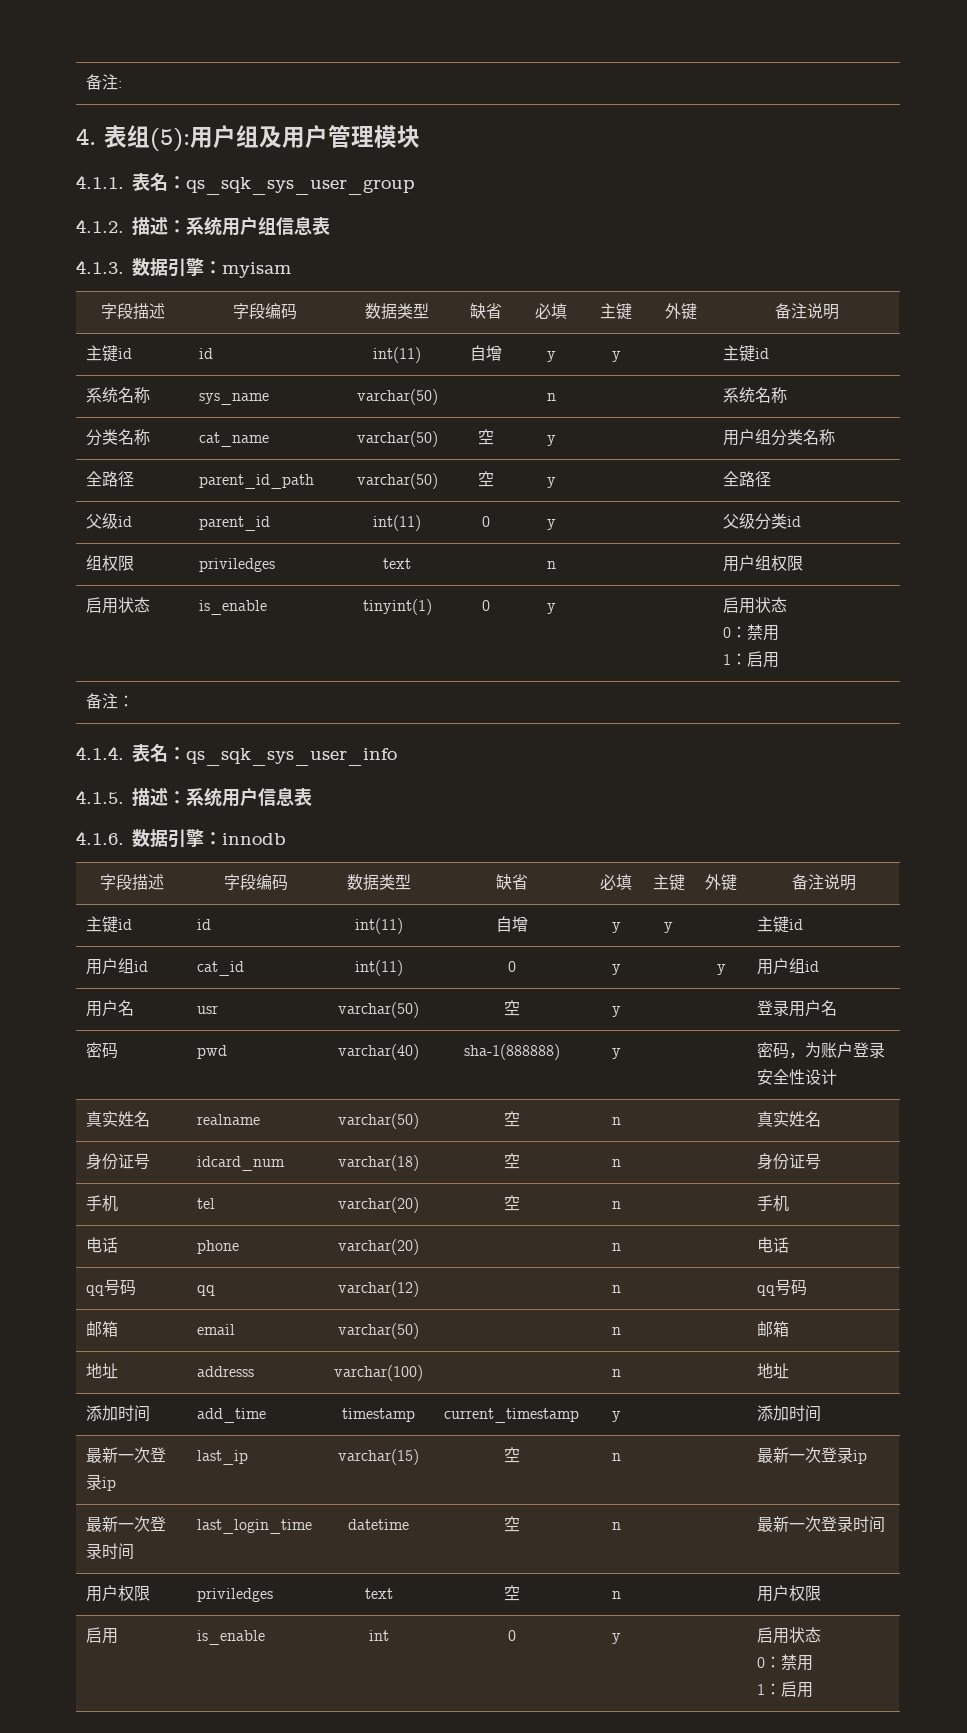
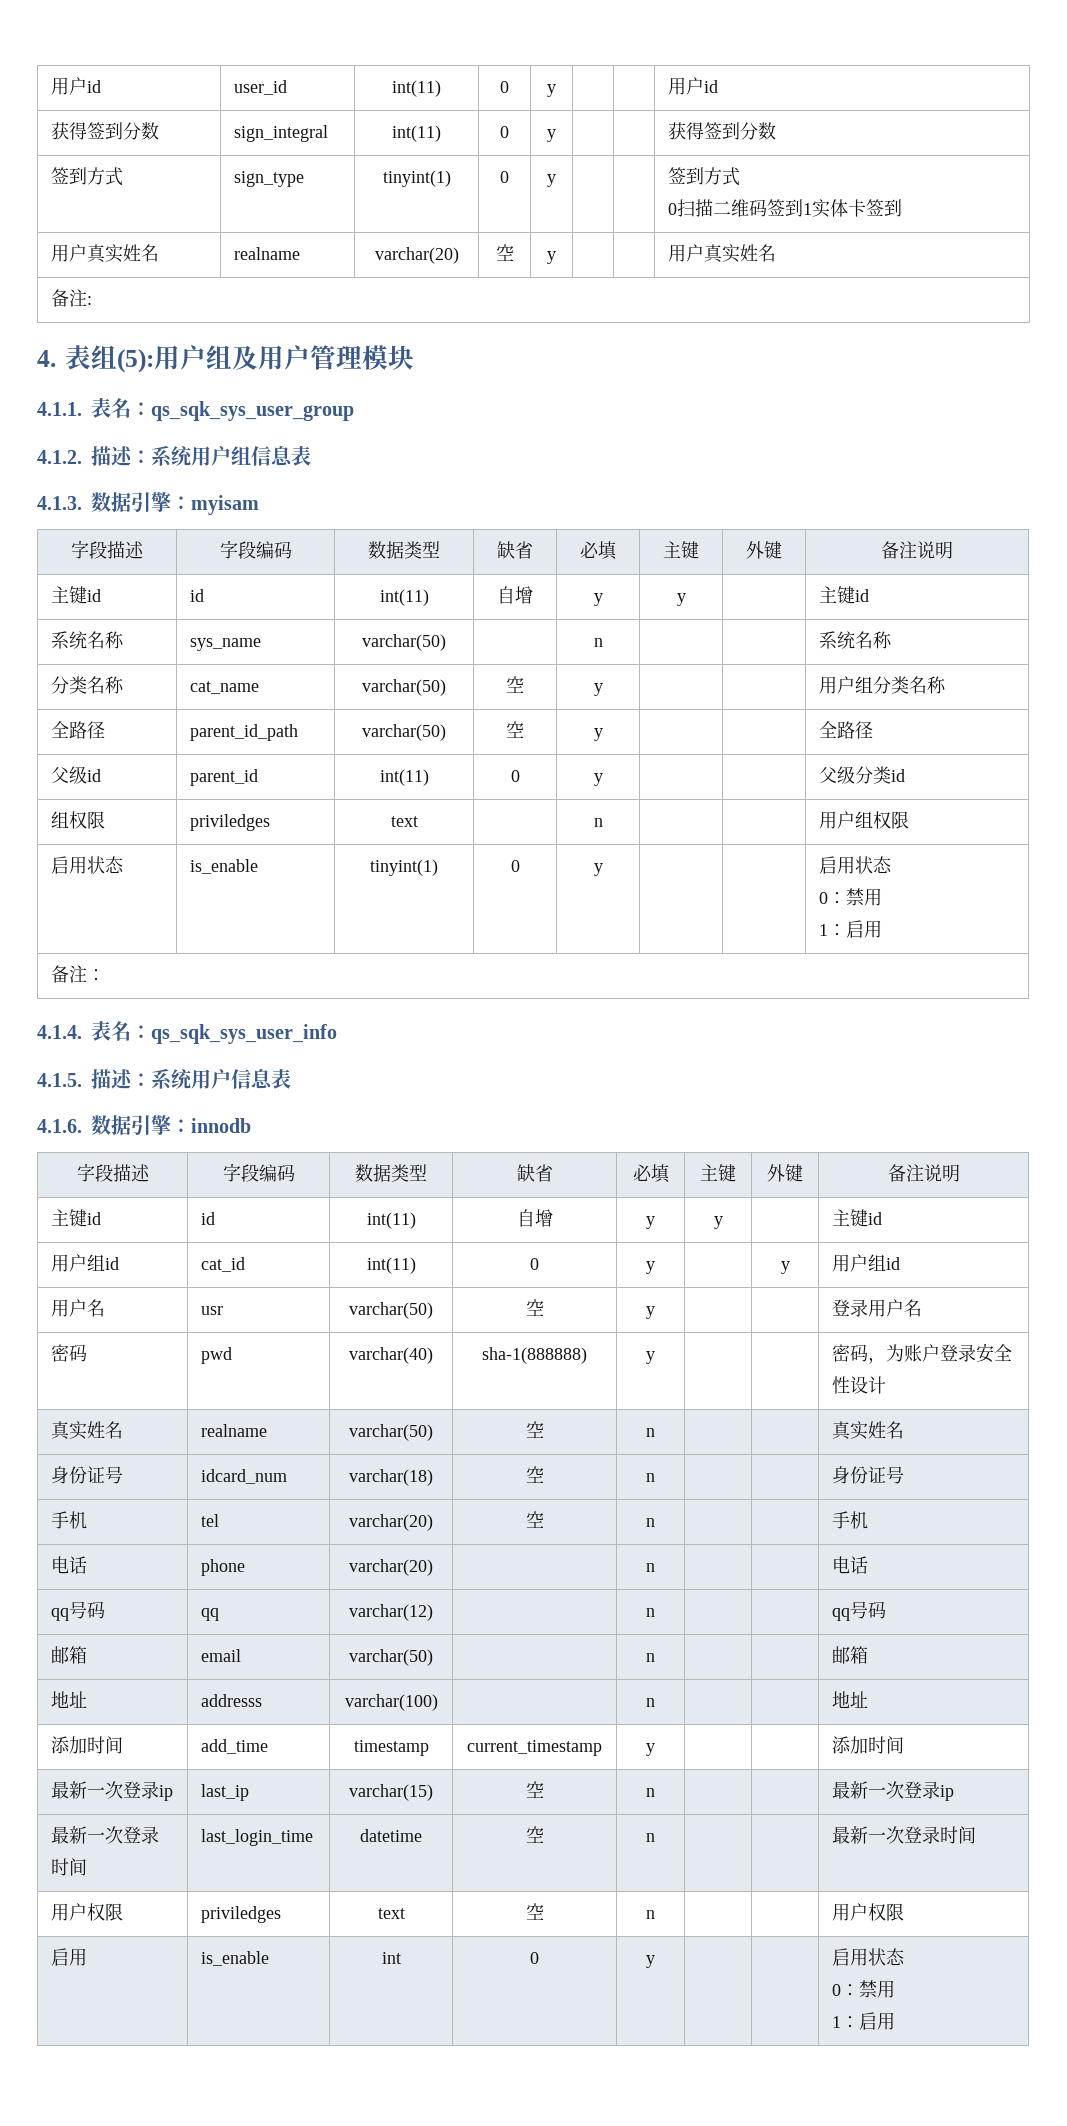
(85, 82) none -> [51,77,102,95] [234,80,288,95] [392,80,441,97] [500,81,509,93] [547,84,556,97] [668,77,719,95] [51,122,160,140] [234,125,329,142] [392,125,441,142] [500,126,509,138] [547,129,556,142] [668,122,777,140] [51,167,124,186] [234,171,305,187] [382,170,451,187] [500,171,509,183] [547,174,556,187] [668,167,741,186] [668,199,903,218] [51,244,160,263] [234,247,301,260] [374,247,459,264] [495,244,514,261] [547,251,556,264] [668,244,777,263] 用户id | user_id | int(11) | 0 | y | | | 用户id // 获得签到分数 | sign_integral | int(11) | 0 | y | | | 获得签到分数 // 签到方式 | sign_type | tinyint(1) | 0 | y | | | 签到方式 // 0扫描二维码签到1实体卡签到 // 用户真实姓名 | realname | varchar(20) | 空 | y | | | 用户真实姓名 //

